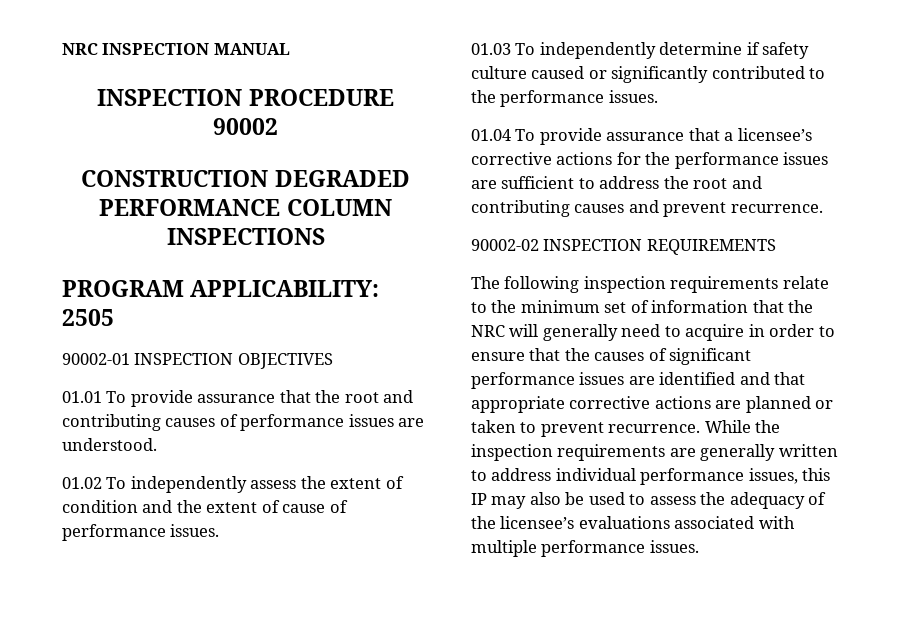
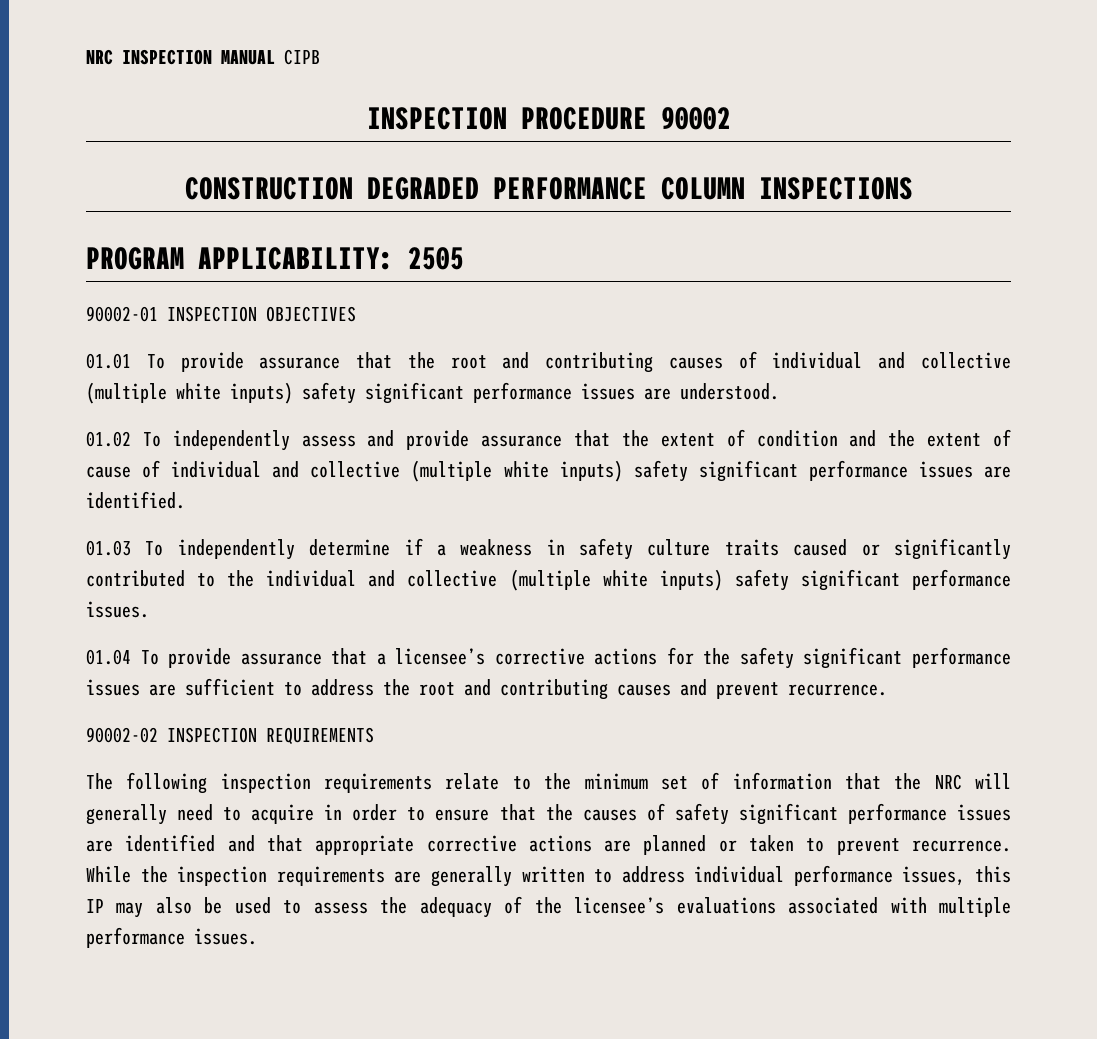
(290, 49) none -> [284,49,320,65] CIPB
(238, 420) none -> [772,352,1011,369] [86,382,464,404] individual and collective (multiple white inputs) safety significant
(297, 484) none -> [367,430,611,450] and provide assurance that
[62,524,220,541] performance issues. -> [171,460,1012,482] [86,491,185,509] individual and collective (multiple white inputs) safety significant performance issues are identified.
(760, 48) none -> [436,539,565,556] a weakness in
(527, 72) none -> [724,539,779,556] traits
(496, 96) none -> [266,569,900,591] individual and collective (multiple white inputs) safety significant
(671, 158) none -> [739,647,903,669] safety significant
(667, 354) none -> [674,803,729,825] safety

